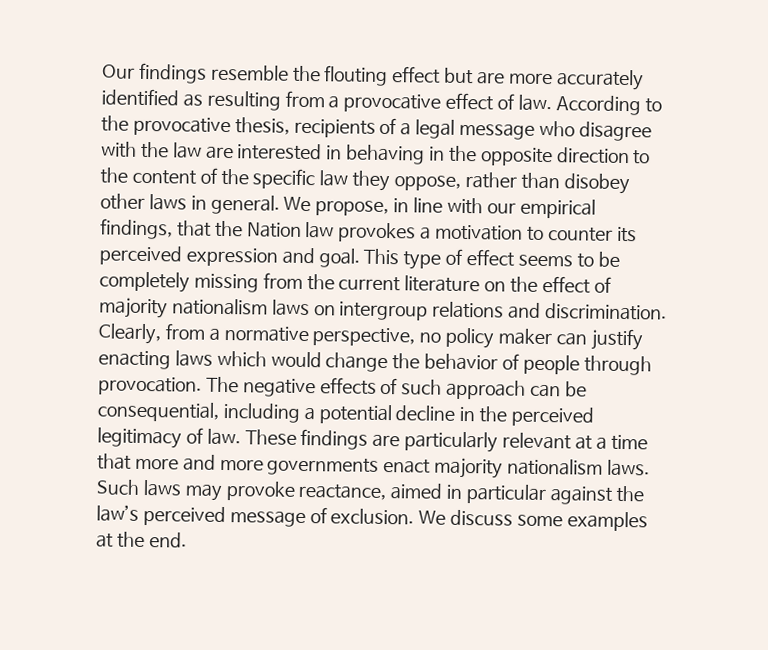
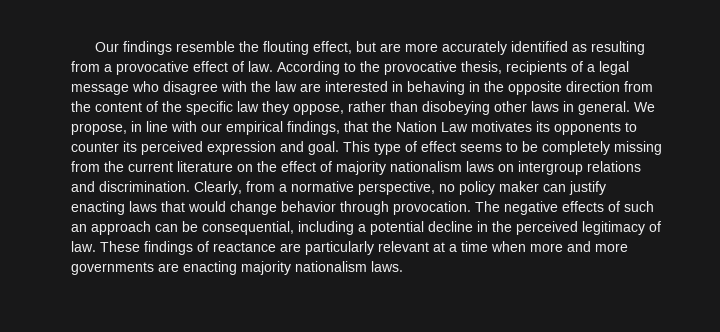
[392,66,442,84] effect -> [312,41,352,54] effect,
[633,150,651,165] to -> [624,81,653,92] from
[563,173,630,195] disobey -> [422,101,490,115] disobeying
[305,222,524,243] law provokes a motivation -> [441,121,621,135] Law motivates its opponents
[216,350,267,367] which -> [161,201,185,212] that
[392,353,580,375] the behavior of people -> [281,201,336,212] behavior
(443, 387) none -> [71,224,87,232] an
(369, 439) none -> [197,241,276,252] of reactance
[97,453,132,470] that -> [491,241,526,252] when
[383,459,432,474] enact -> [158,261,237,275] are enacting
[96,479,644,505] [96,504,648,532] [96,531,187,549] Such laws may provoke reactance, aimed in particular against the law’s perceived message of exclusion. We discuss some examples at the end. -> (403, 266) none

